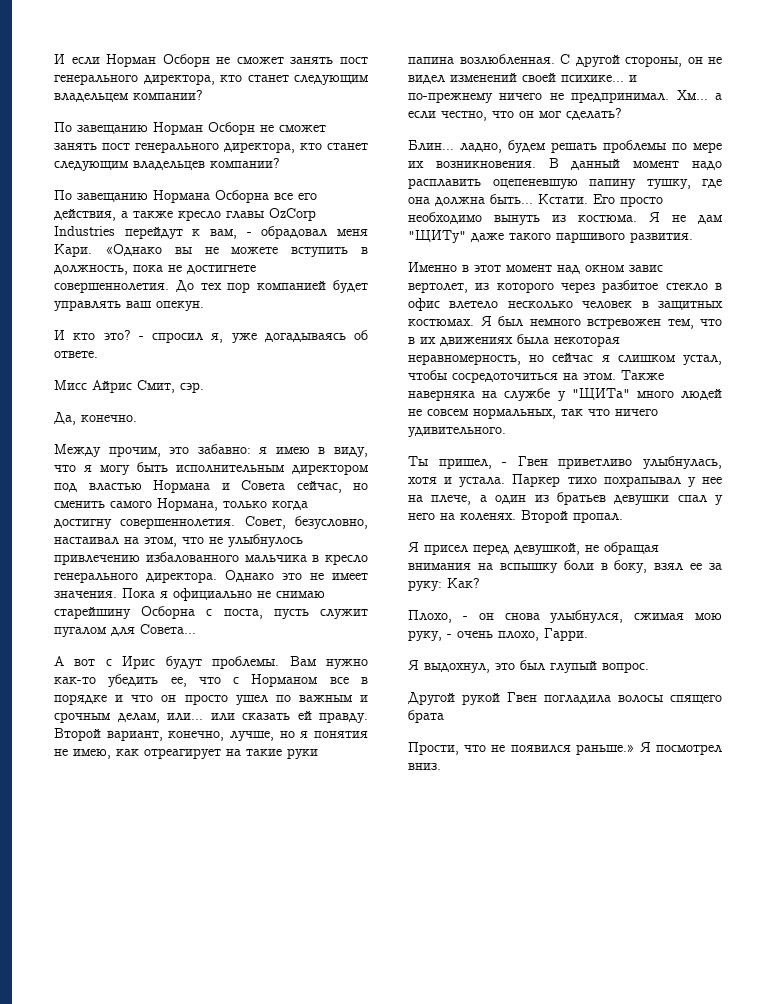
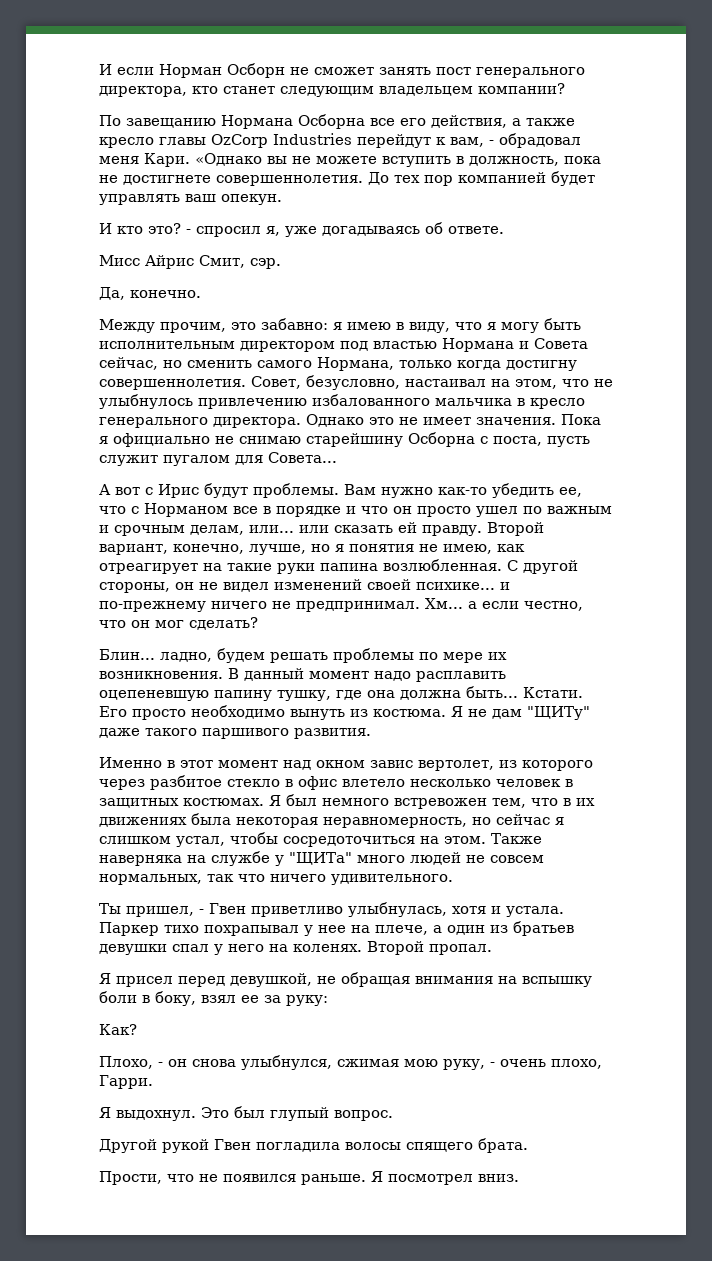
[54,122,326,135] [54,142,368,153] [54,158,280,171] // По завещанию Норман Осборн не сможет занять пост генерального директора, кто станет следующим владельцев компании? -> (565, 88) none
(442, 585) none -> (328, 1000) //
[424,663,515,673] выдохнул, это -> [116,1107,229,1121] выдохнул. Это
[408,710,444,723] брата -> [478,1138,528,1153] брата.
[575,744,635,755] раньше.» -> [301,1174,366,1185] раньше.

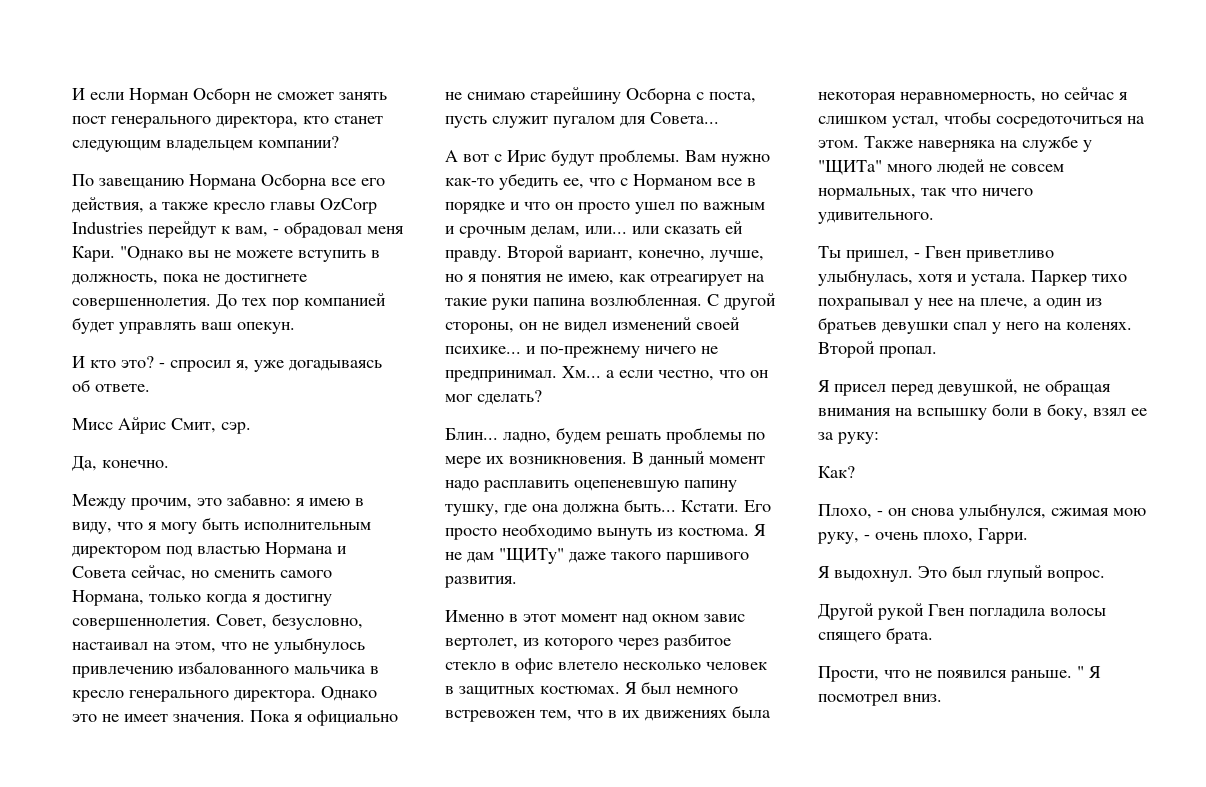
[195,153,262,166] «Однако -> [120,246,183,261] "Однако
(501, 365) none -> [252,594,261,602] я
(366, 1179) none -> [1077,666,1084,678] "

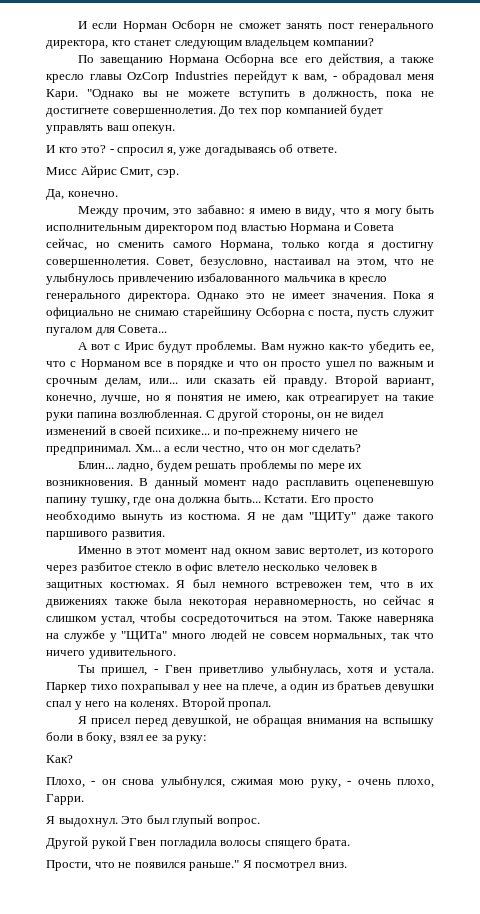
(692, 323) none -> [109,429,116,435] в
(727, 715) none -> [114,599,148,605] также
[1010,666,1084,682] раньше. " -> [189,860,240,871] раньше."

